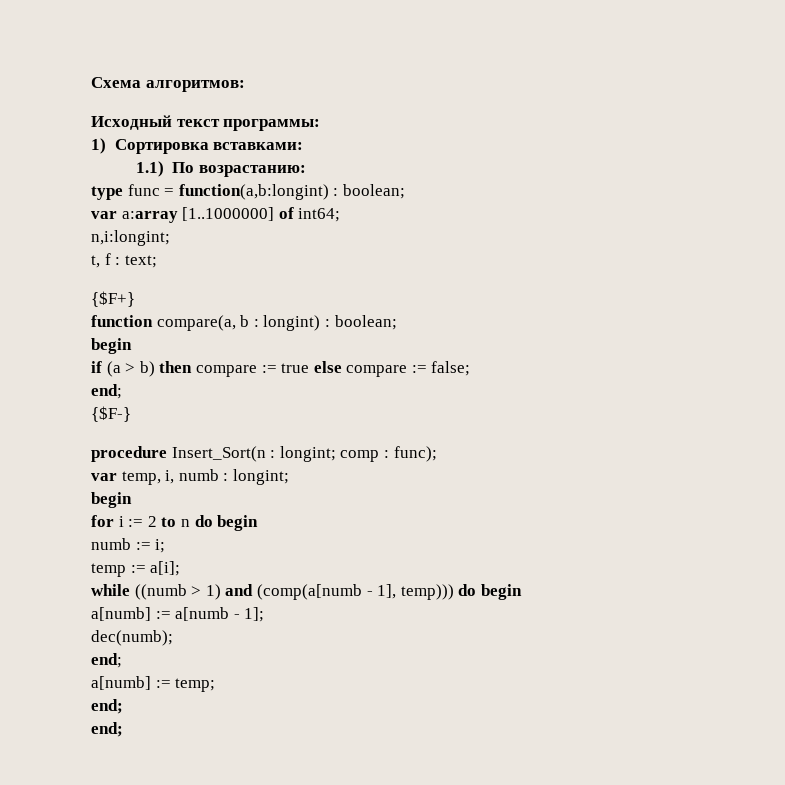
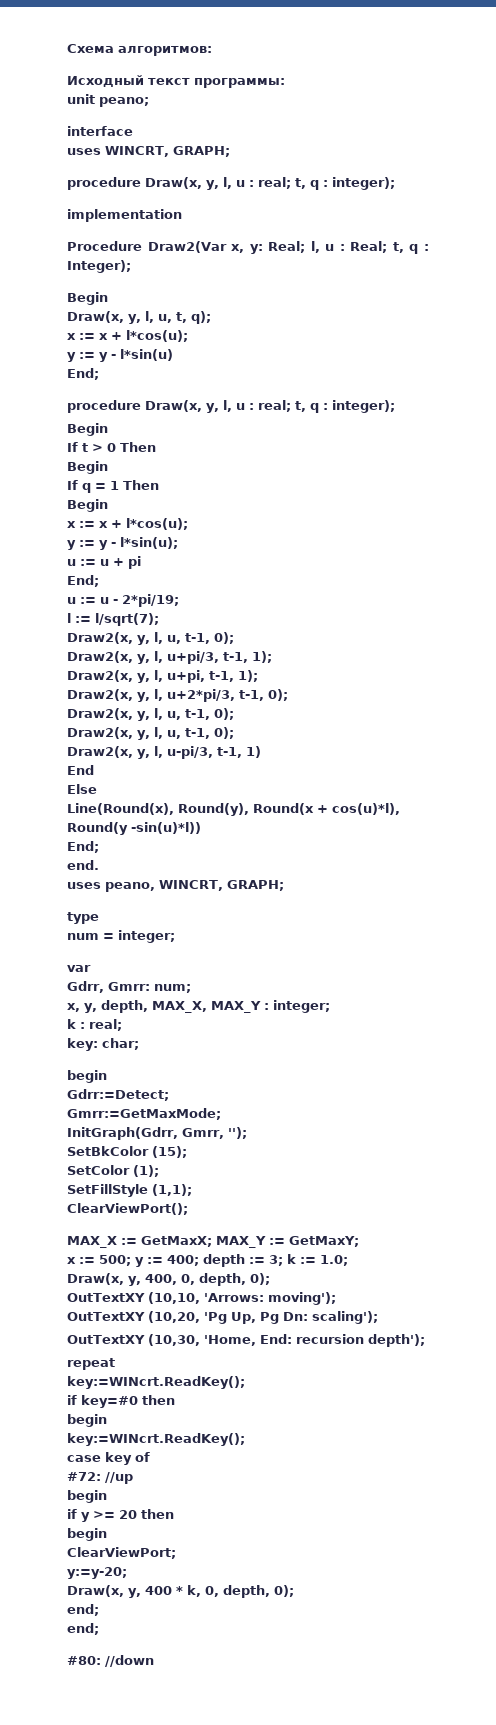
[91,138,304,154] [135,161,306,177] [91,184,405,200] [91,207,341,223] [91,230,170,246] [91,253,157,268] [91,291,135,307] [91,315,397,331] [91,338,132,354] [91,361,471,377] [91,384,122,399] [91,406,131,422] [91,446,437,462] [91,469,289,485] [91,492,132,508] [91,515,259,531] [91,538,166,553] [91,561,181,577] [91,584,522,600] [91,607,265,622] [91,630,173,646] [91,653,122,668] [91,676,216,692] 1) Сортировка вставками: // 1.1) По возрастанию: // type func = function(a,b:longint) : boolean; // var a:array [1..1000000] of int64; // n,i:longint; // t, f : text; // {$F+} // function compare(a, b : longint) : boolean; // begin // if (a > b) then compare := true else compare := false; // end; // {$F-} // procedure Insert_Sort(n : longint; comp : func); // var temp, i, numb : longint; // begin // for i := 2 to n do begin // numb := i; // temp := a[i]; // while ((numb > 1) and (comp(a[numb - 1], temp))) do begin // a[numb] := a[numb - 1]; // dec(numb); // end; // a[numb] := temp; -> [67,94,149,107] [67,126,133,136] [67,146,230,157] [67,177,395,190] [67,209,182,222] [67,241,430,254] [67,260,131,273] [67,292,108,305] [67,311,211,324] [67,330,188,342] [67,349,173,362] [67,368,99,380] [67,400,395,413] [67,423,108,436] [67,442,156,452] [67,461,108,474] [67,480,159,493] [67,499,108,512] [67,518,188,530] [67,537,178,550] [67,556,141,569] [67,575,99,587] [67,594,179,607] [67,613,159,626] [67,632,234,645] [67,651,272,664] [67,670,258,683] [67,689,288,702] [67,708,234,721] [67,727,234,740] [67,746,261,759] [67,765,94,775] [67,784,97,794] [67,803,400,816] [67,822,201,835] [67,841,99,853] [67,860,99,870] [67,880,284,892] [67,912,99,924] [67,930,175,943] [67,965,91,972] [67,981,191,993] [67,1000,330,1013] [67,1019,122,1031] [67,1038,139,1051] [67,1070,107,1083] [67,1089,169,1101] [67,1108,221,1120] [67,1127,247,1140] [67,1146,187,1158] [67,1165,159,1177] [67,1184,192,1197] [67,1203,188,1215] [67,1236,359,1248] [67,1254,348,1267] [67,1273,270,1286] [67,1292,336,1305] [67,1311,378,1324] [67,1334,425,1347] [67,1358,115,1370] [67,1376,245,1389] [67,1395,175,1408] [67,1414,107,1427] [67,1433,245,1446] [67,1452,150,1465] [67,1472,133,1484] [67,1490,107,1503] [67,1509,174,1522] [67,1528,107,1541] [67,1547,176,1559] [67,1567,127,1579] [67,1585,294,1598] unit peano; // interface // uses WINCRT, GRAPH; // procedure Draw(x, y, l, u : real; t, q : integer); // implementation // Procedure Draw2(Var x, y: Real; l, u : Real; t, q : Integer); // Begin // Draw(x, y, l, u, t, q); // x := x + l*cos(u); // y := y - l*sin(u) // End; // procedure Draw(x, y, l, u : real; t, q : integer); // Begin // If t > 0 Then // Begin // If q = 1 Then // Begin // x := x + l*cos(u); // y := y - l*sin(u); // u := u + pi // End; // u := u - 2*pi/19; // l := l/sqrt(7); // Draw2(x, y, l, u, t-1, 0); // Draw2(x, y, l, u+pi/3, t-1, 1); // Draw2(x, y, l, u+pi, t-1, 1); // Draw2(x, y, l, u+2*pi/3, t-1, 0); // Draw2(x, y, l, u, t-1, 0); // Draw2(x, y, l, u, t-1, 0); // Draw2(x, y, l, u-pi/3, t-1, 1) // End // Else // Line(Round(x), Round(y), Round(x + cos(u)*l), Round(y -sin(u)*l)) // End; // end. // uses peano, WINCRT, GRAPH; // type // num = integer; // var // Gdrr, Gmrr: num; // x, y, depth, MAX_X, MAX_Y : integer; // k : real; // key: char; // begin // Gdrr:=Detect; // Gmrr:=GetMaxMode; // InitGraph(Gdrr, Gmrr, ''); // SetBkColor (15); // SetColor (1); // SetFillStyle (1,1); // ClearViewPort(); // MAX_X := GetMaxX; MAX_Y := GetMaxY; // x := 500; y := 400; depth := 3; k := 1.0; // Draw(x, y, 400, 0, depth, 0); // OutTextXY (10,10, 'Arrows: moving'); // OutTextXY (10,20, 'Pg Up, Pg Dn: scaling'); // OutTextXY (10,30, 'Home, End: recursion depth'); // repeat // key:=WINcrt.ReadKey(); // if key=#0 then // begin // key:=WINcrt.ReadKey(); // case key of // #72: //up // begin // if y >= 20 then // begin // ClearViewPort; // y:=y-20; // Draw(x, y, 400 * k, 0, depth, 0);
(123, 729) none -> [67,1655,154,1667] // #80: //down

